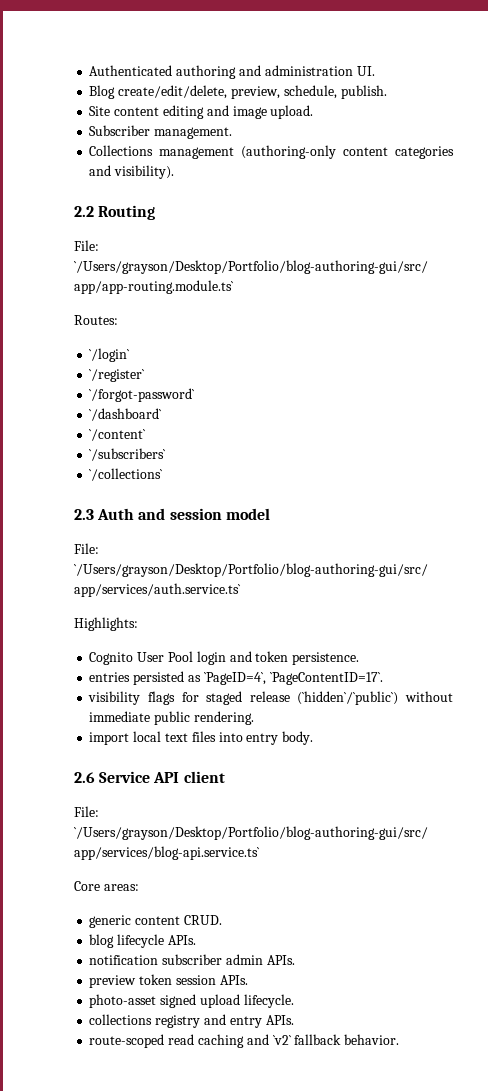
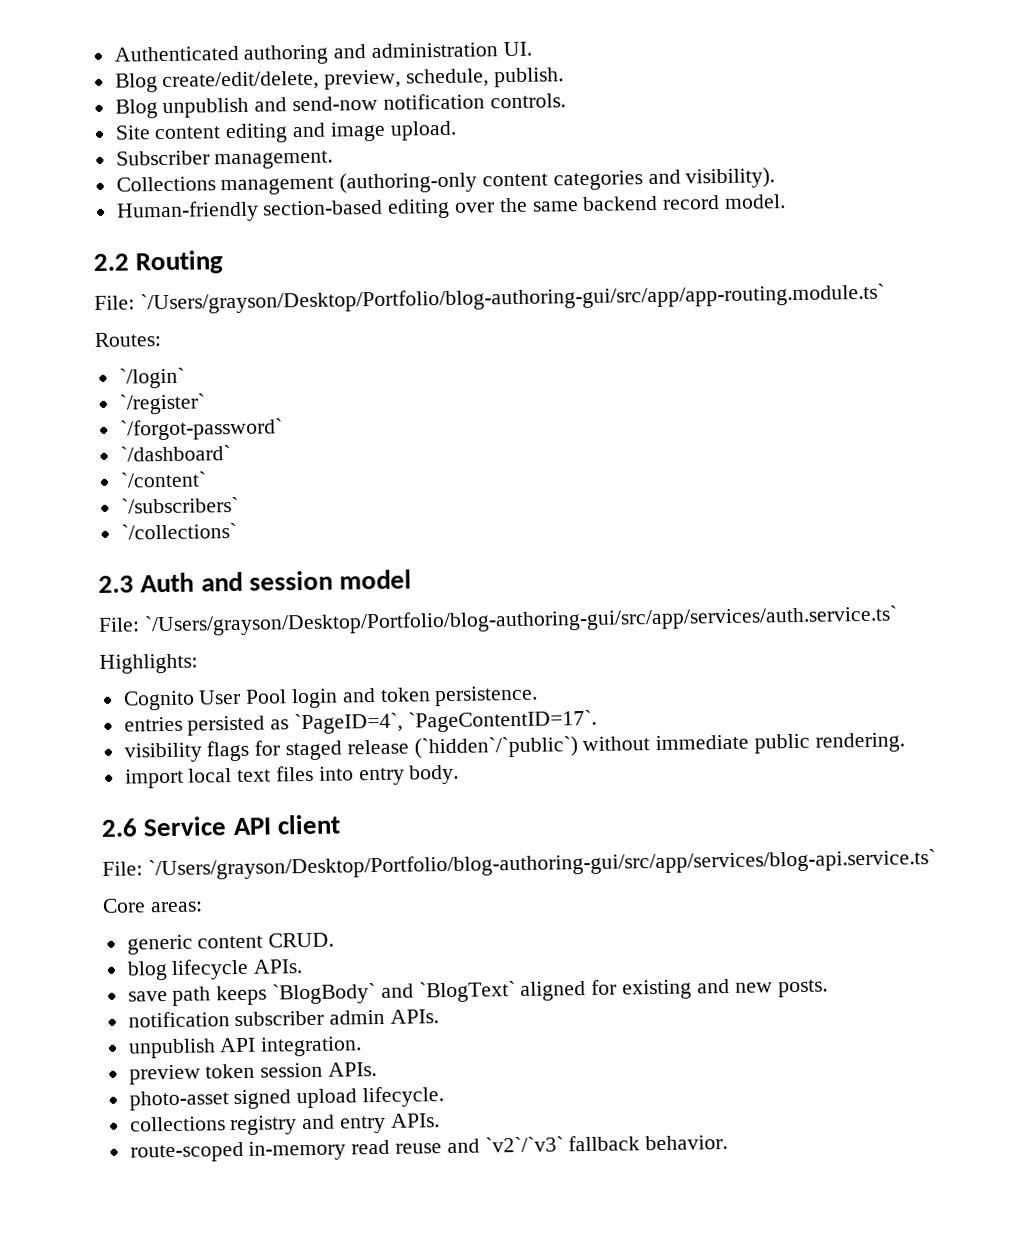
(387, 92) none -> [114,93,566,119] // Blog unpublish and send-now notification controls.
(175, 172) none -> [115,194,787,223] // Human-friendly section-based editing over the same backend record model.
(196, 940) none -> [127,978,828,1006] // save path keeps `BlogBody` and `BlogText` aligned for existing and new posts.
(295, 960) none -> [127,1036,363,1059] // unpublish API integration.
[168,1034,292,1048] read caching and `v2` -> [248,1136,564,1161] in-memory read reuse and `v2`/`v3`

